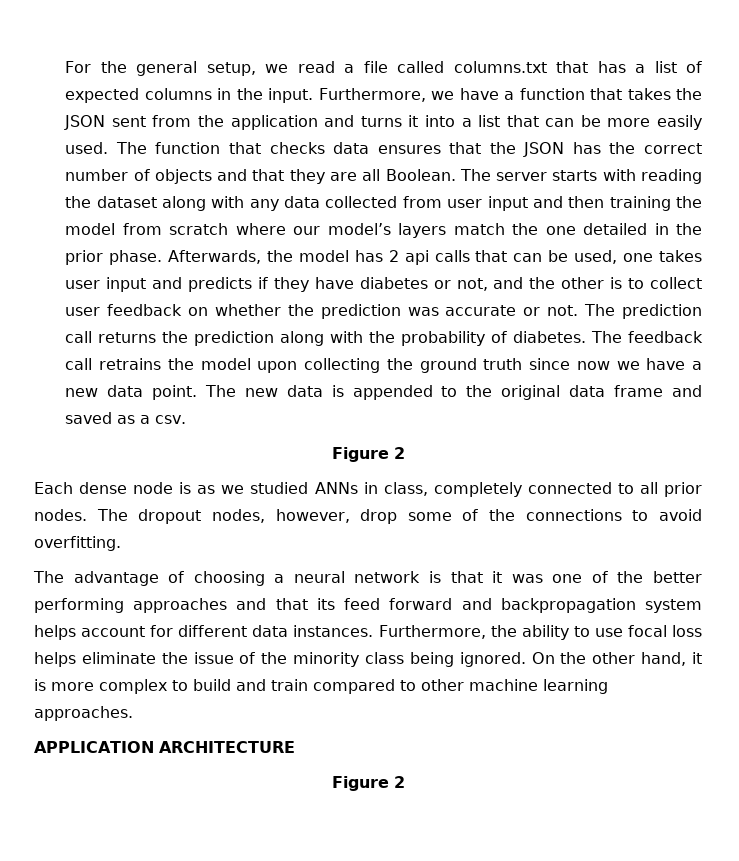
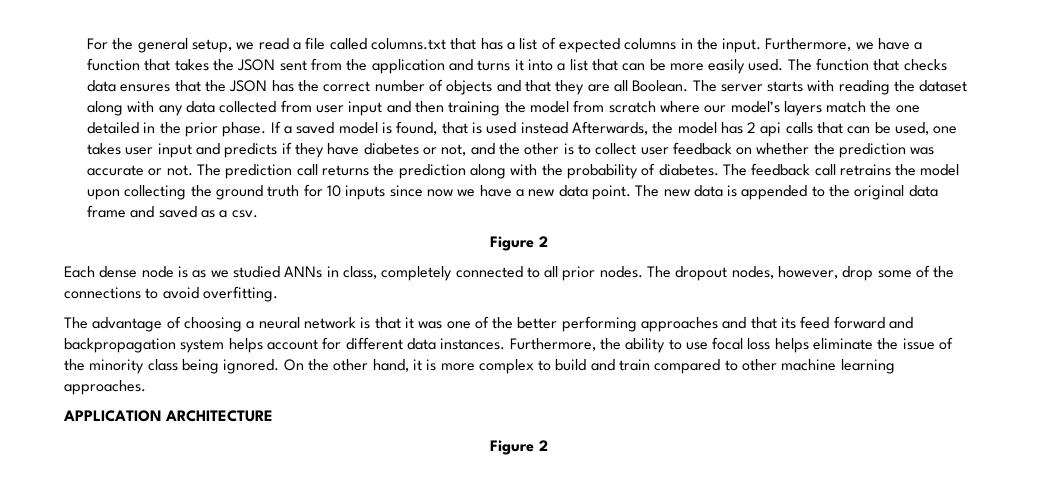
(163, 257) none -> [270,121,568,135] If a saved model is found, that is used instead
(523, 364) none -> [303,184,386,200] for 10 inputs

